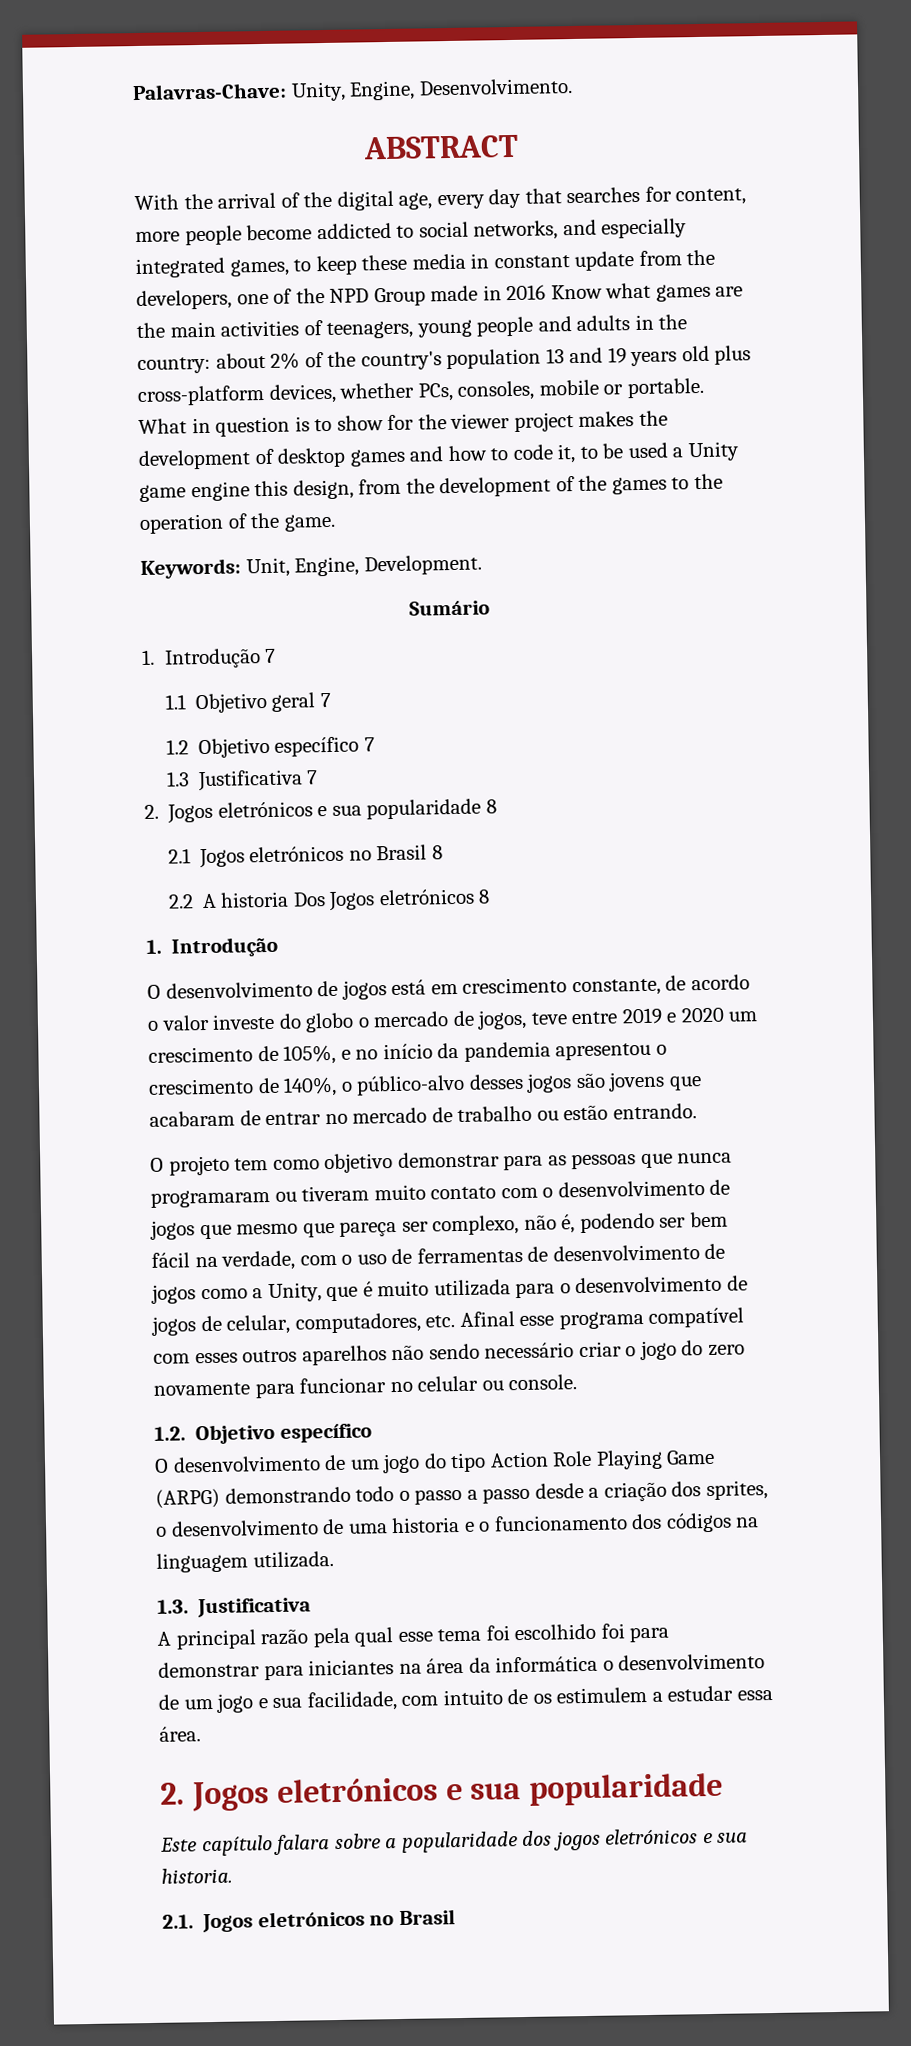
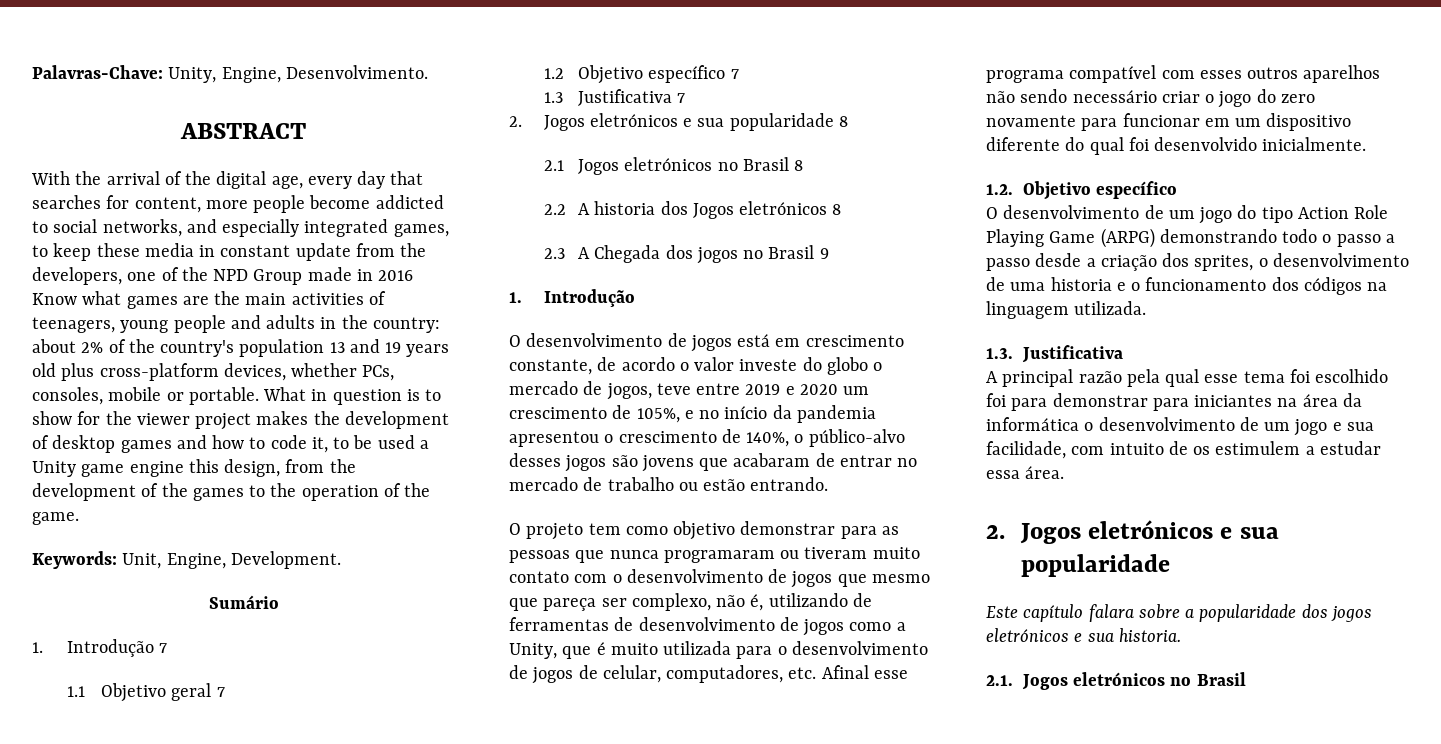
[292,892,326,907] Dos -> [660,201,688,215] dos
(491, 896) none -> [543,245,829,264] // 2.3 A Chegada dos jogos no Brasil 9
[579,1211,728,1234] [151,1250,387,1271] podendo ser bem fácil na verdade, com o uso -> [768,593,848,607] utilizando
[389,1374,578,1393] no celular ou console. -> [1204,113,1352,131] [986,137,1367,155] em um dispositivo diferente do qual foi desenvolvido inicialmente.

